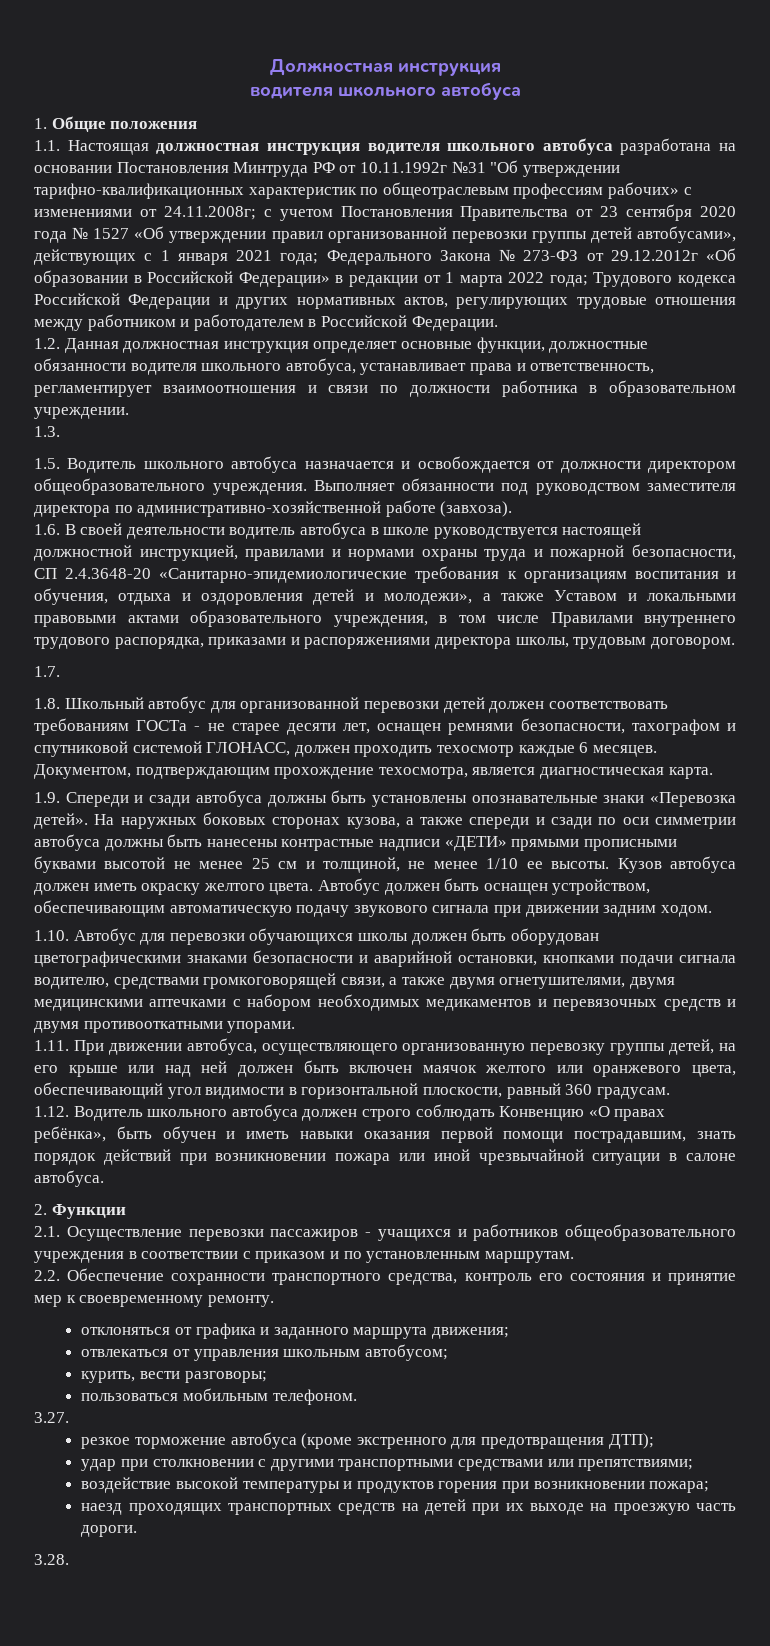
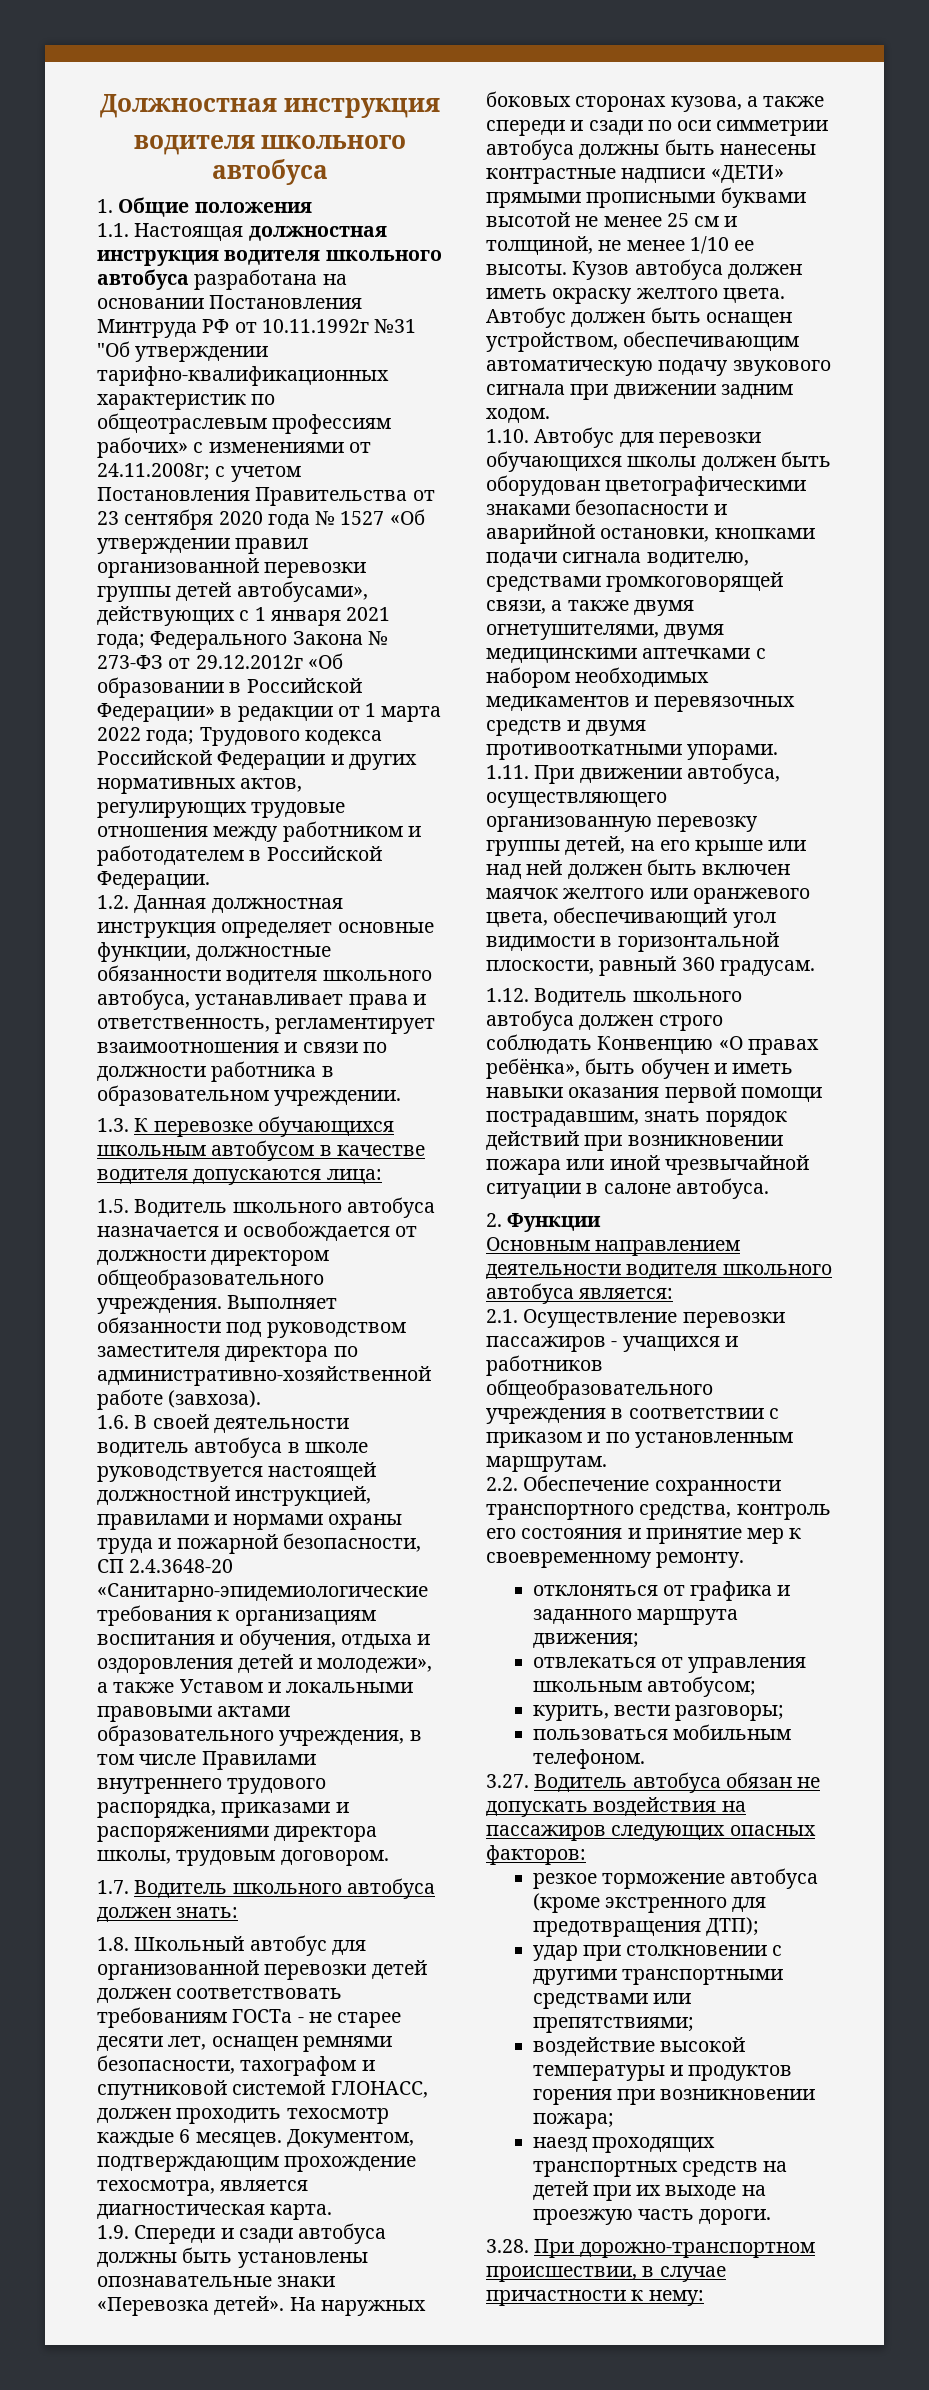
(60, 431) none -> [134,1116,394,1137] [97,1140,425,1161] [97,1169,382,1185] К перевозке обучающихся школьным автобусом в качестве водителя допускаются лица:
(60, 671) none -> [134,1878,435,1899] [97,1907,239,1922] Водитель школьного автобуса должен знать:
(126, 1211) none -> [486,1237,741,1256] [486,1264,832,1279] [486,1283,674,1304] // Основным направлением деятельности водителя школьного автобуса является:
(69, 1417) none -> [534,1772,821,1793] [486,1797,746,1817] [486,1825,816,1841] [486,1845,586,1865] Водитель автобуса обязан не допускать воздействия на пассажиров следующих опасных факторов:
(69, 1559) none -> [534,2239,815,2258] [486,2266,726,2282] [486,2290,704,2306] При дорожно-транспортном происшествии, в случае причастности к нему:

